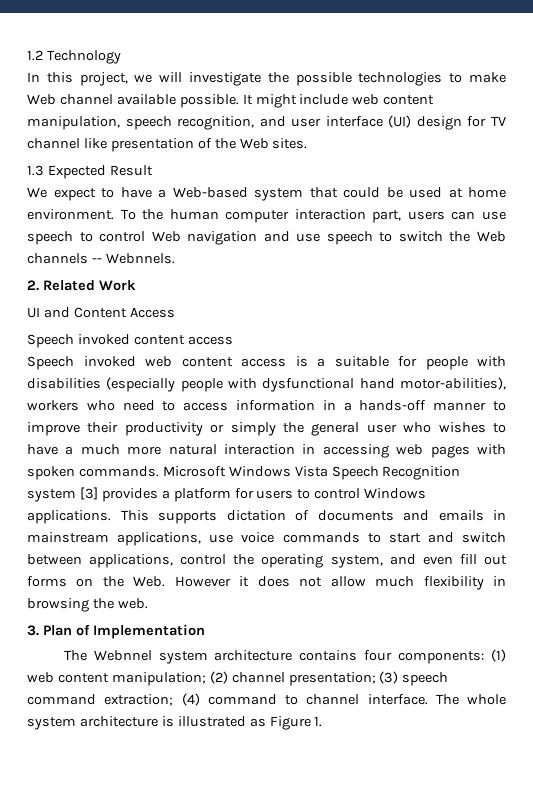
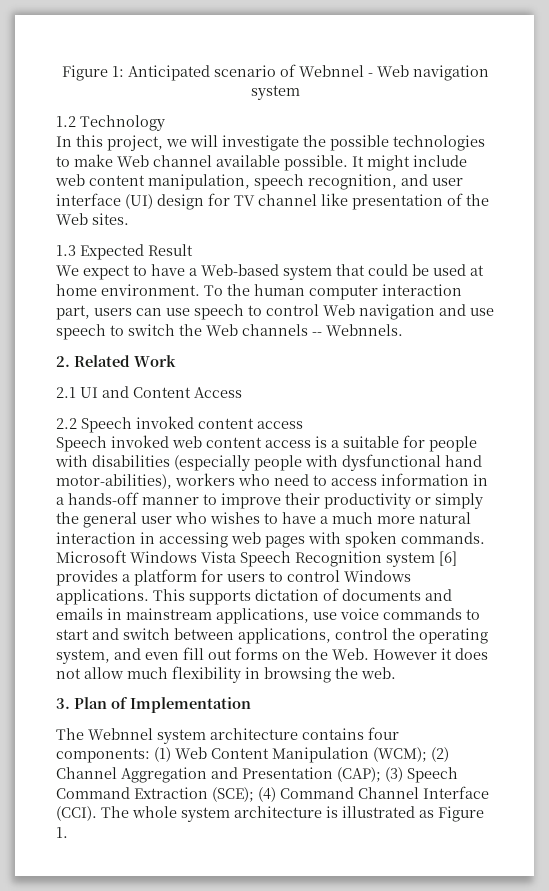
(27, 55) none -> [62,64,489,81] [251,85,300,100] Figure 1: Anticipated scenario of Webnnel - Web navigation system //
(136, 285) none -> [56,387,76,398] 2.1
(175, 312) none -> [56,418,77,429] 2.2
[79,487,98,500] [3] -> [439,551,457,566] [6]
[27,671,449,686] [27,693,428,706] web content manipulation; (2) channel presentation; (3) speech command extraction; (4) command to channel interface. -> [175,747,449,763] [56,767,458,783] [56,786,489,802] [56,806,97,821] Web Content Manipulation (WCM); (2) Channel Aggregation and Presentation (CAP); (3) Speech Command Extraction (SCE); (4) Command Channel Interface (CCI).

